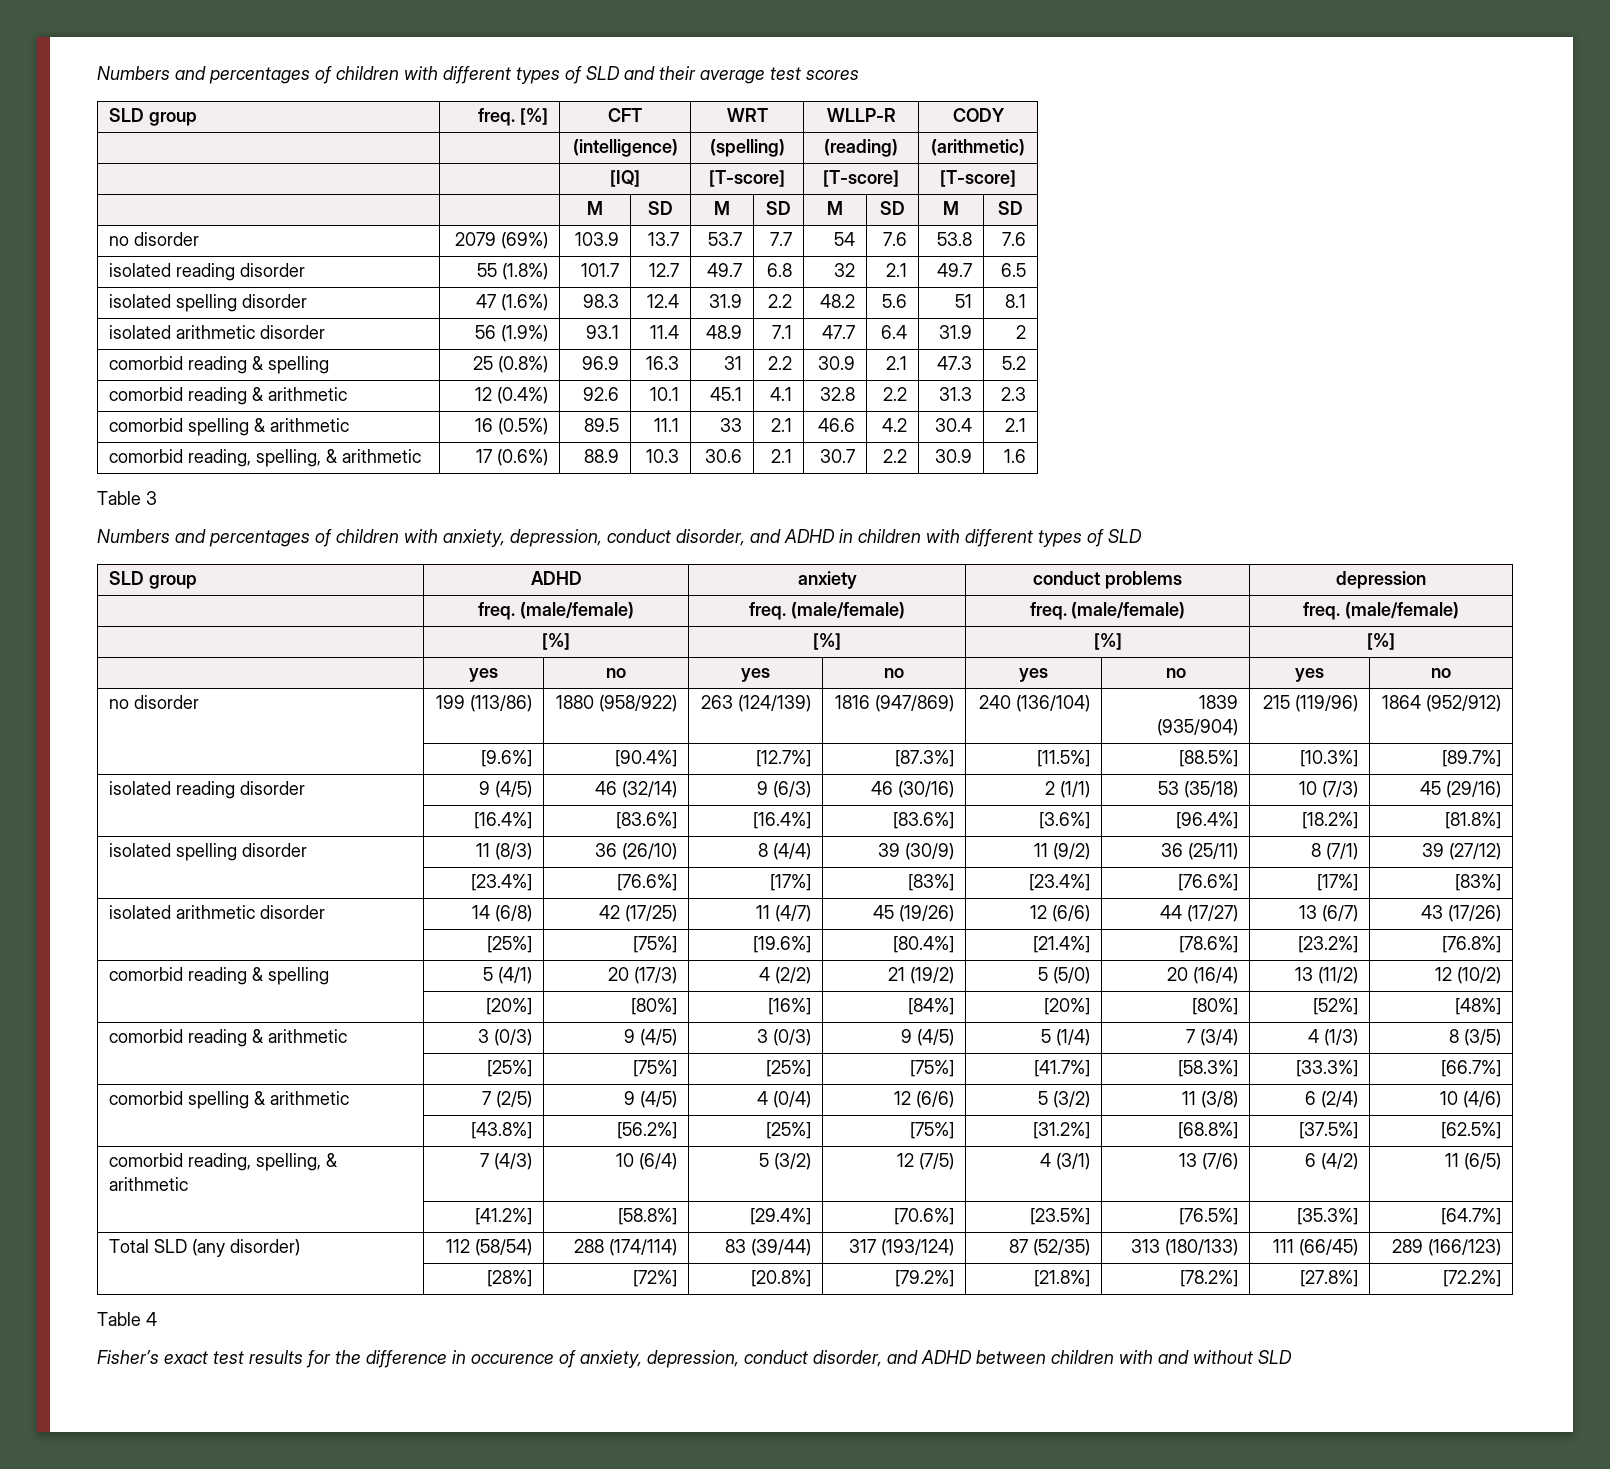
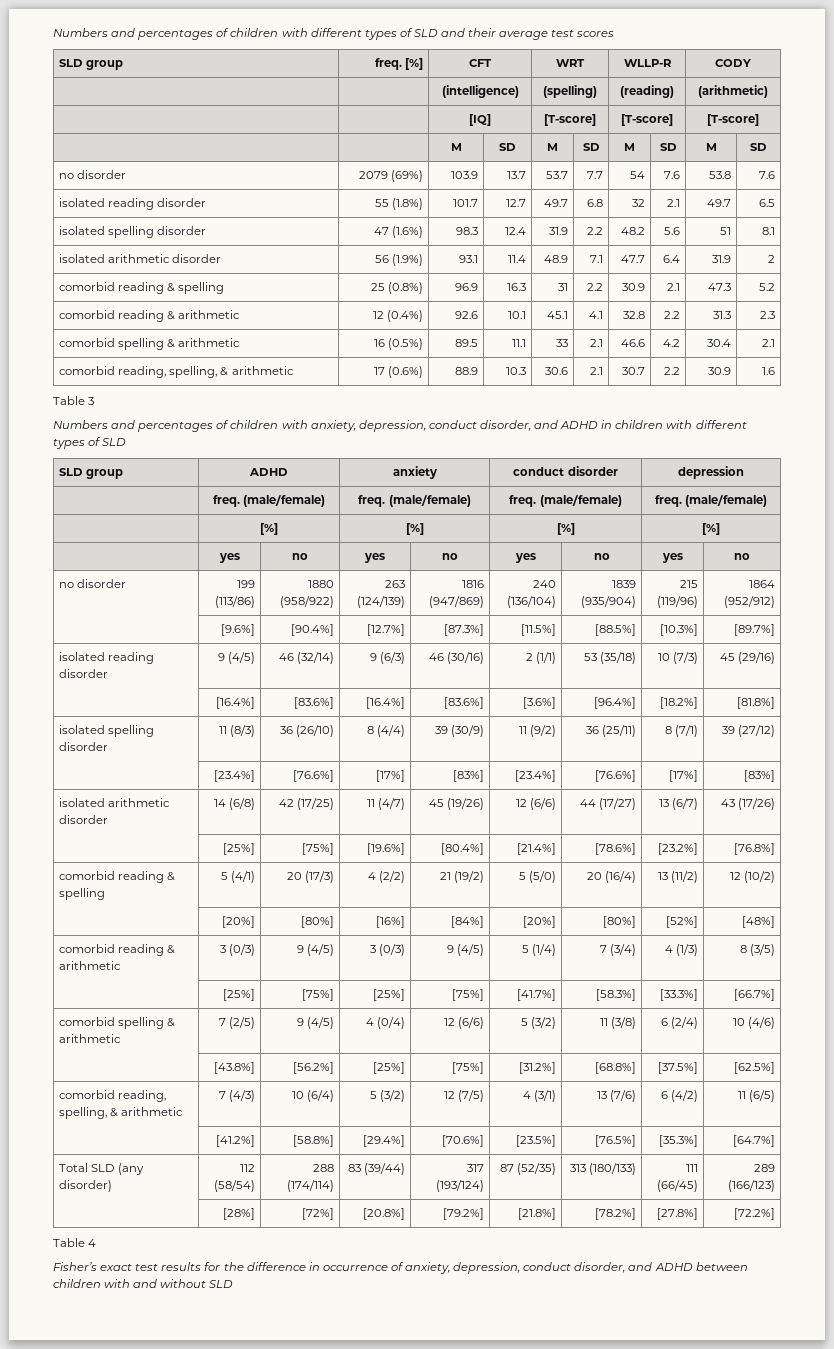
[1104,571,1182,589] problems -> [567,466,618,476] disorder
[471,1354,554,1364] occurence -> [322,1265,388,1271] occurrence

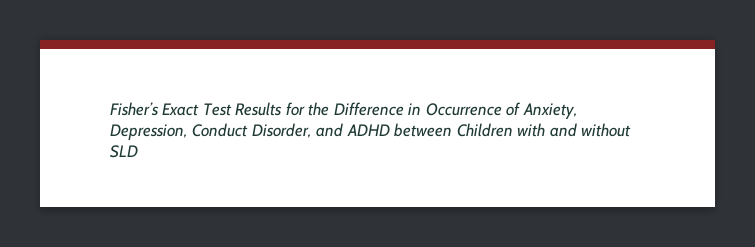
[53,28,615,40] [59,59,124,70] [374,58,423,70] [469,59,492,67] [556,59,585,67] [623,59,672,67] [715,59,751,67] [441,85,519,98] [543,85,597,98] [620,85,674,98] [698,85,768,98] [469,114,491,126] [544,114,596,126] [621,114,673,126] [707,114,759,126] [450,143,462,151] [499,143,516,151] [547,143,558,151] [582,143,600,151] [624,143,635,151] [659,143,677,151] [705,143,717,151] [750,143,767,151] [59,170,127,179] [358,170,423,182] [450,171,478,179] [506,171,526,179] [545,171,568,179] [586,171,603,179] [629,171,645,179] [663,171,680,179] [708,171,731,179] [758,171,775,179] [59,198,207,210] [374,198,423,210] [452,199,478,207] [505,199,526,207] [543,199,568,207] [586,199,603,207] [631,199,645,207] [666,199,680,207] [706,199,731,207] [758,199,775,207] [59,226,207,238] [373,226,423,238] [455,227,478,235] [504,227,526,235] [548,227,568,235] [586,227,603,235] [620,227,645,235] [663,227,680,235] [719,227,731,235] [761,227,775,235] [59,254,222,263] [374,254,423,266] [458,255,478,263] [507,255,526,263] [543,255,568,263] [589,255,603,263] [620,255,645,263] [662,255,680,263] [711,255,731,263] [767,255,775,263] [59,282,225,294] [370,282,423,294] [454,283,478,291] [506,283,526,291] [557,283,568,291] [586,283,603,291] [621,283,645,291] [666,283,680,291] [707,283,731,291] [758,283,775,291] [59,310,241,322] [372,310,423,322] [454,311,478,319] [507,311,526,319] [546,311,568,319] [588,311,603,319] [622,311,645,319] [663,311,680,319] [712,311,731,319] [759,311,775,319] [59,338,241,350] [373,338,423,350] [454,339,478,347] [511,339,526,347] [555,339,568,347] [589,339,603,347] [620,339,645,347] [662,339,680,347] [706,339,731,347] [761,339,775,347] [59,366,294,378] [373,366,423,378] [454,367,478,375] [505,367,526,375] [544,367,568,375] [589,367,603,375] [621,367,645,375] [663,367,680,375] [707,367,731,375] [761,367,775,375] [53,396,95,405] [53,420,747,432] [53,437,127,449] [59,468,124,479] [249,468,288,476] [392,466,437,479] [513,466,618,476] [678,466,744,479] [212,495,326,507] [358,495,471,507] [509,495,622,507] [654,495,768,507] [260,523,278,535] [405,523,424,535] [556,523,575,535] [702,523,720,535] [218,553,240,563] [292,553,308,560] [364,553,385,563] [442,553,458,560] [514,553,536,563] [593,553,610,560] [661,553,683,563] [734,553,750,560] [59,579,127,588] [236,580,255,588] [214,596,255,608] [307,580,334,588] [279,596,334,608] [384,580,405,588] [356,596,405,608] [461,580,484,588] [428,596,484,608] [532,580,556,588] [506,596,556,608] [611,580,636,588] [580,596,636,608] [679,580,698,588] [656,596,698,608] [748,580,775,588] [723,596,775,608] [220,624,255,636] [290,624,334,636] [366,624,405,636] [443,624,484,636] [520,624,556,636] [594,624,636,636] [659,624,698,636] [733,624,775,636] [59,652,155,664] [59,669,109,678] [217,652,255,664] [278,652,334,664] [369,652,405,664] [428,652,484,664] [525,652,556,664] [583,652,636,664] [657,652,698,664] [719,652,775,664] [215,697,255,709] [293,697,334,709] [365,697,405,709] [443,697,484,709] [522,697,556,709] [593,697,636,709] [659,697,698,709] [736,697,775,709] [59,725,155,737] [59,742,109,751] [218,725,255,737] [279,725,334,737] [366,725,405,737] [434,725,484,737] [518,725,556,737] [585,725,636,737] [664,725,698,737] [721,725,775,737] [213,770,255,782] [292,770,334,782] [375,770,405,782] [452,770,484,782] [514,770,556,782] [594,770,636,782] [668,770,698,782] [743,770,775,782] [59,798,171,807] [59,815,109,824] [213,798,255,810] [278,798,334,810] [366,798,405,810] [428,798,484,810] [515,798,556,810] [579,798,636,810] [658,798,698,810] [720,798,775,810] [222,843,255,855] [301,843,334,855] [366,843,405,855] [440,843,484,855] [516,843,556,855] [594,843,636,855] [657,843,698,855] [733,843,775,855] [59,871,176,883] [59,888,106,900] [220,871,255,883] [286,871,334,883] [367,871,405,883] [439,871,484,883] [518,871,556,883] [586,871,636,883] [657,871,698,883] [729,871,775,883] [221,916,255,928] [300,916,334,928] [375,916,405,928] [450,916,484,928] [522,916,556,928] [602,916,636,928] [665,916,698,928] [741,916,775,928] [59,944,176,956] [59,961,122,970] [219,944,255,956] [296,944,334,956] [369,944,405,956] [446,944,484,956] [521,944,556,956] [599,944,636,956] [664,944,698,956] [739,944,775,956] [222,989,255,1001] [301,989,334,1001] [372,989,405,1001] [451,989,484,1001] [516,989,556,1001] [595,989,636,1001] [659,989,698,1001] [733,989,775,1001] [59,1017,176,1029] [59,1034,122,1043] [218,1017,255,1029] [296,1017,334,1029] [365,1017,405,1029] [443,1017,484,1029] [520,1017,556,1029] [599,1017,636,1029] [660,1017,698,1029] [732,1017,775,1029] [213,1062,255,1074] [292,1062,334,1074] [372,1062,405,1074] [451,1062,484,1074] [518,1062,556,1074] [594,1062,636,1074] [657,1062,698,1074] [733,1062,775,1074] [59,1090,167,1102] [59,1107,184,1119] [218,1090,255,1102] [291,1090,334,1102] [369,1090,405,1102] [443,1090,484,1102] [522,1090,556,1102] [596,1090,636,1102] [660,1090,698,1102] [737,1090,775,1102] [215,1135,255,1147] [292,1135,334,1147] [362,1135,405,1147] [441,1135,484,1147] [515,1135,556,1147] [594,1135,636,1147] [658,1135,698,1147] [732,1135,775,1147] [59,1163,145,1175] [59,1180,113,1192] [239,1164,255,1172] [213,1180,255,1192] [312,1164,334,1172] [286,1180,334,1192] [347,1163,405,1175] [466,1164,484,1172] [435,1180,484,1192] [499,1163,556,1175] [569,1163,636,1175] [685,1164,698,1172] [656,1180,698,1192] [753,1164,775,1172] [727,1180,775,1192] [222,1208,255,1220] [301,1208,334,1220] [362,1208,405,1220] [442,1208,484,1220] [517,1208,556,1220] [594,1208,636,1220] [656,1208,698,1220] [733,1208,775,1220] [53,1238,97,1247] [53,1262,626,1274] Numbers and percentages of children with different types of SLD and their average test scores // SLD group | freq. [%] | CFT | WRT | WLLP-R | CODY // | | (intelligence) | (spelling) | (reading) | (arithmetic) // | | [IQ] | [T-score] | [T-score] | [T-score] // | | M | SD | M | SD | M | SD | M | SD // no disorder | 2079 (69%) | 103.9 | 13.7 | 53.7 | 7.7 | 54 | 7.6 | 53.8 | 7.6 // isolated reading disorder | 55 (1.8%) | 101.7 | 12.7 | 49.7 | 6.8 | 32 | 2.1 | 49.7 | 6.5 // isolated spelling disorder | 47 (1.6%) | 98.3 | 12.4 | 31.9 | 2.2 | 48.2 | 5.6 | 51 | 8.1 // isolated arithmetic disorder | 56 (1.9%) | 93.1 | 11.4 | 48.9 | 7.1 | 47.7 | 6.4 | 31.9 | 2 // comorbid reading & spelling | 25 (0.8%) | 96.9 | 16.3 | 31 | 2.2 | 30.9 | 2.1 | 47.3 | 5.2 // comorbid reading & arithmetic | 12 (0.4%) | 92.6 | 10.1 | 45.1 | 4.1 | 32.8 | 2.2 | 31.3 | 2.3 // comorbid spelling & arithmetic | 16 (0.5%) | 89.5 | 11.1 | 33 | 2.1 | 46.6 | 4.2 | 30.4 | 2.1 // comorbid reading, spelling, & arithmetic | 17 (0.6%) | 88.9 | 10.3 | 30.6 | 2.1 | 30.7 | 2.2 | 30.9 | 1.6 // Table 3 // Numbers and percentages of children with anxiety, depression, conduct disorder, and ADHD in children with different types of SLD // SLD group | ADHD | anxiety | conduct disorder | depression // | freq. (male/female) | freq. (male/female) | freq. (male/female) | freq. (male/female) // | [%] | [%] | [%] | [%] // | yes | no | yes | no | yes | no | yes | no // no disorder | 199 (113/86) | 1880 (958/922) | 263 (124/139) | 1816 (947/869) | 240 (136/104) | 1839 (935/904) | 215 (119/96) | 1864 (952/912) // | [9.6%] | [90.4%] | [12.7%] | [87.3%] | [11.5%] | [88.5%] | [10.3%] | [89.7%] // isolated reading disorder | 9 (4/5) | 46 (32/14) | 9 (6/3) | 46 (30/16) | 2 (1/1) | 53 (35/18) | 10 (7/3) | 45 (29/16) // | [16.4%] | [83.6%] | [16.4%] | [83.6%] | [3.6%] | [96.4%] | [18.2%] | [81.8%] // isolated spelling disorder | 11 (8/3) | 36 (26/10) | 8 (4/4) | 39 (30/9) | 11 (9/2) | 36 (25/11) | 8 (7/1) | 39 (27/12) // | [23.4%] | [76.6%] | [17%] | [83%] | [23.4%] | [76.6%] | [17%] | [83%] // isolated arithmetic disorder | 14 (6/8) | 42 (17/25) | 11 (4/7) | 45 (19/26) | 12 (6/6) | 44 (17/27) | 13 (6/7) | 43 (17/26) // | [25%] | [75%] | [19.6%] | [80.4%] | [21.4%] | [78.6%] | [23.2%] | [76.8%] // comorbid reading & spelling | 5 (4/1) | 20 (17/3) | 4 (2/2) | 21 (19/2) | 5 (5/0) | 20 (16/4) | 13 (11/2) | 12 (10/2) // | [20%] | [80%] | [16%] | [84%] | [20%] | [80%] | [52%] | [48%] // comorbid reading & arithmetic | 3 (0/3) | 9 (4/5) | 3 (0/3) | 9 (4/5) | 5 (1/4) | 7 (3/4) | 4 (1/3) | 8 (3/5) // | [25%] | [75%] | [25%] | [75%] | [41.7%] | [58.3%] | [33.3%] | [66.7%] // comorbid spelling & arithmetic | 7 (2/5) | 9 (4/5) | 4 (0/4) | 12 (6/6) | 5 (3/2) | 11 (3/8) | 6 (2/4) | 10 (4/6) // | [43.8%] | [56.2%] | [25%] | [75%] | [31.2%] | [68.8%] | [37.5%] | [62.5%] // comorbid reading, spelling, & arithmetic | 7 (4/3) | 10 (6/4) | 5 (3/2) | 12 (7/5) | 4 (3/1) | 13 (7/6) | 6 (4/2) | 11 (6/5) // | [41.2%] | [58.8%] | [29.4%] | [70.6%] | [23.5%] | [76.5%] | [35.3%] | [64.7%] // Total SLD (any disorder) | 112 (58/54) | 288 (174/114) | 83 (39/44) | 317 (193/124) | 87 (52/35) | 313 (180/133) | 111 (66/45) | 289 (166/123) // | [28%] | [72%] | [20.8%] | [79.2%] | [21.8%] | [78.2%] | [27.8%] | [72.2%] // Table 4 // Fisher’s exact test results for the difference in occurrence of anxiety, depression, conduct disorder, -> [110,102,578,119] [110,123,312,140] Fisher’s Exact Test Results for the Difference in Occurrence of Anxiety, Depression, Conduct Disorder,
[53,1279,101,1288] children -> [456,123,513,137] Children

